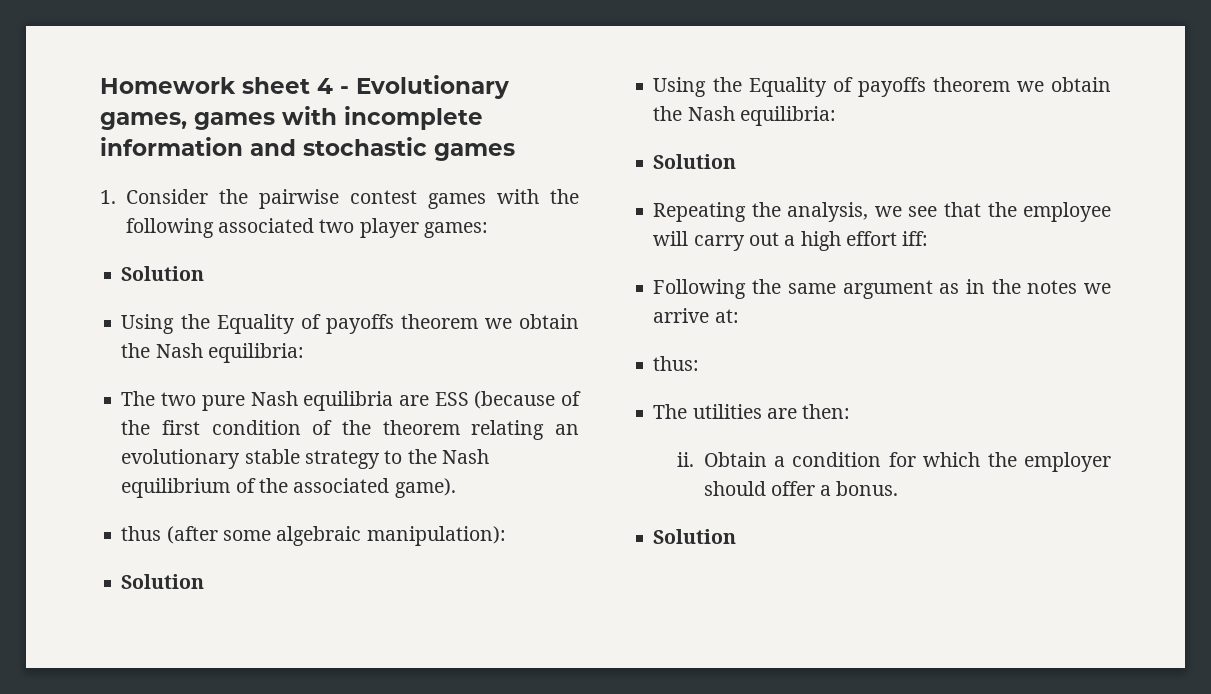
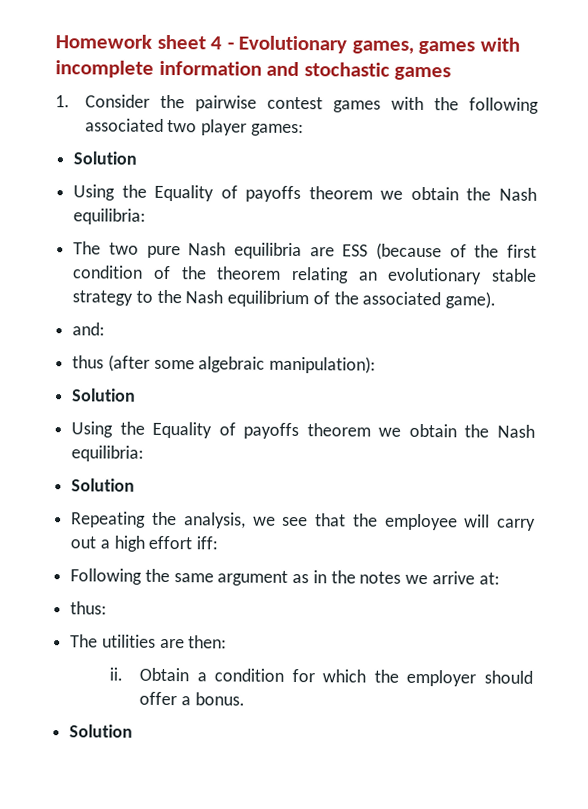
(456, 488) none -> [72,322,106,336] // and:

